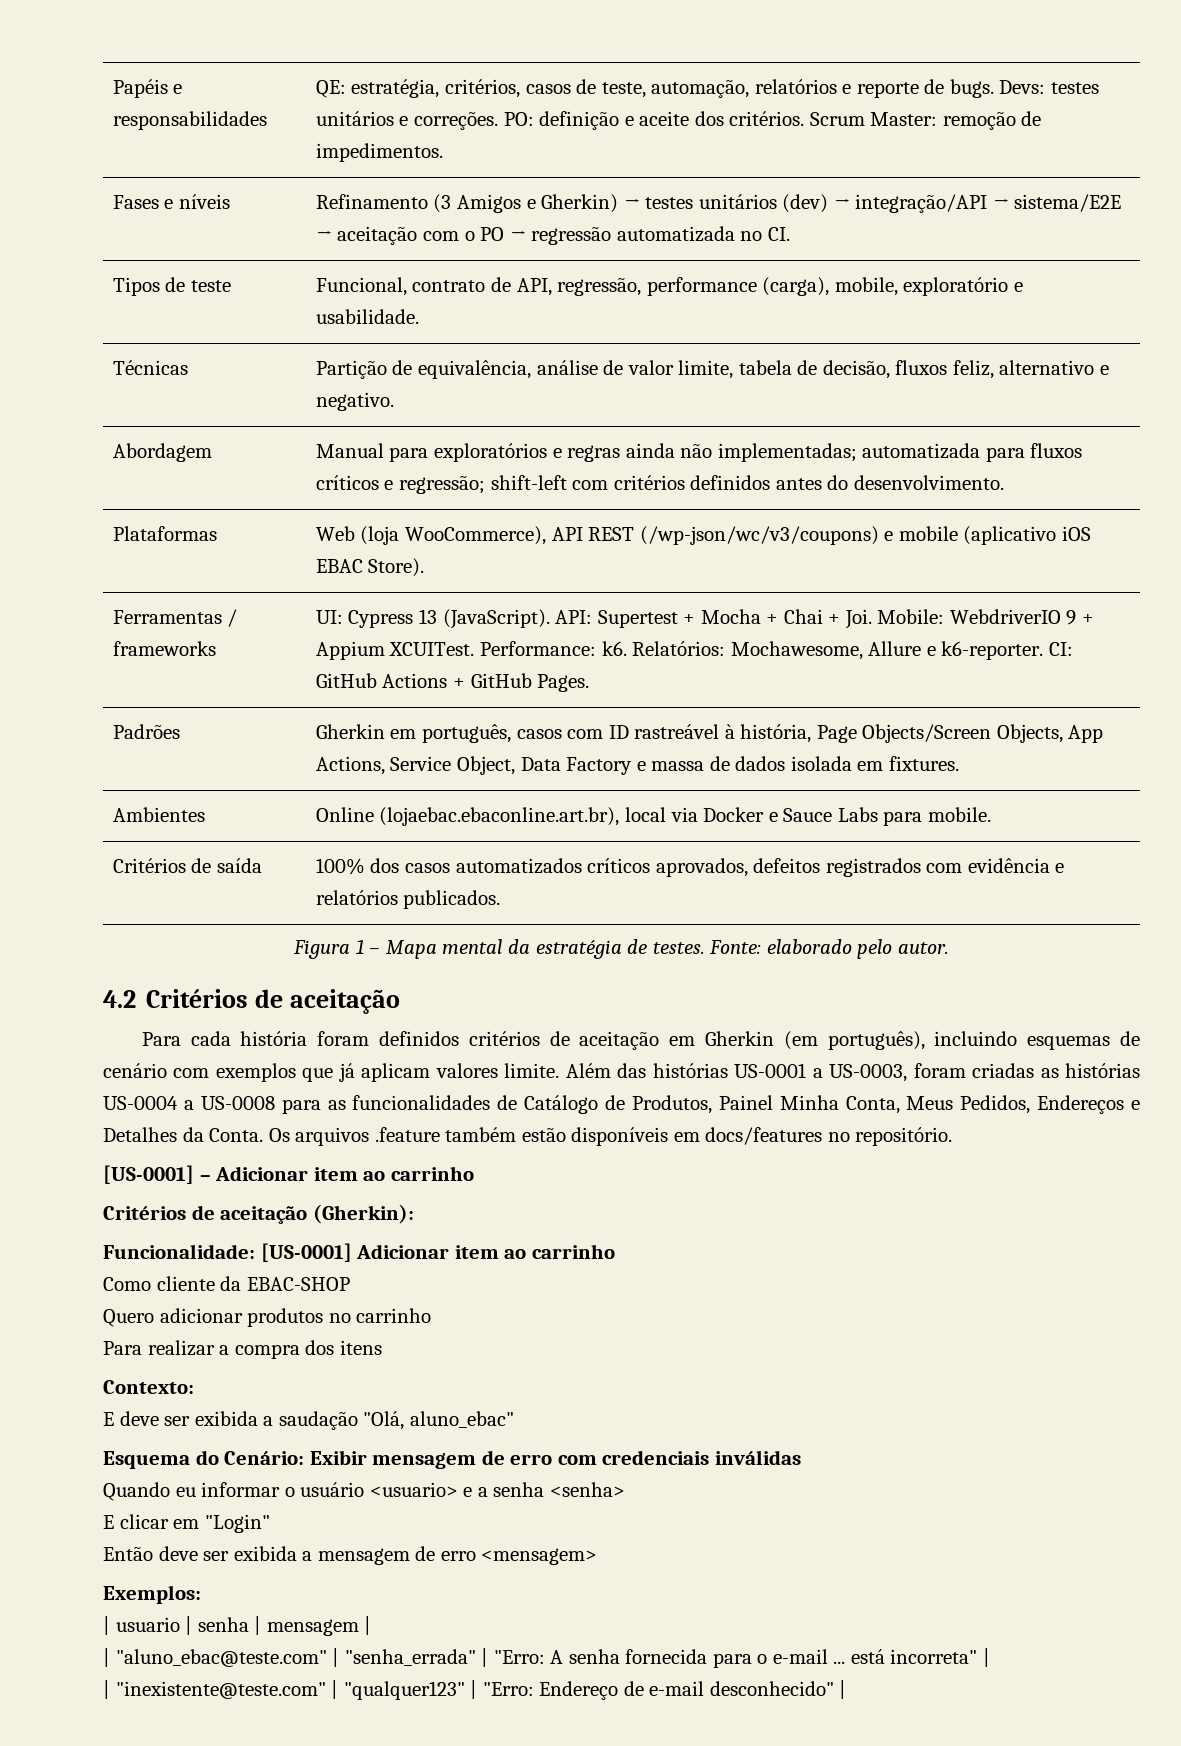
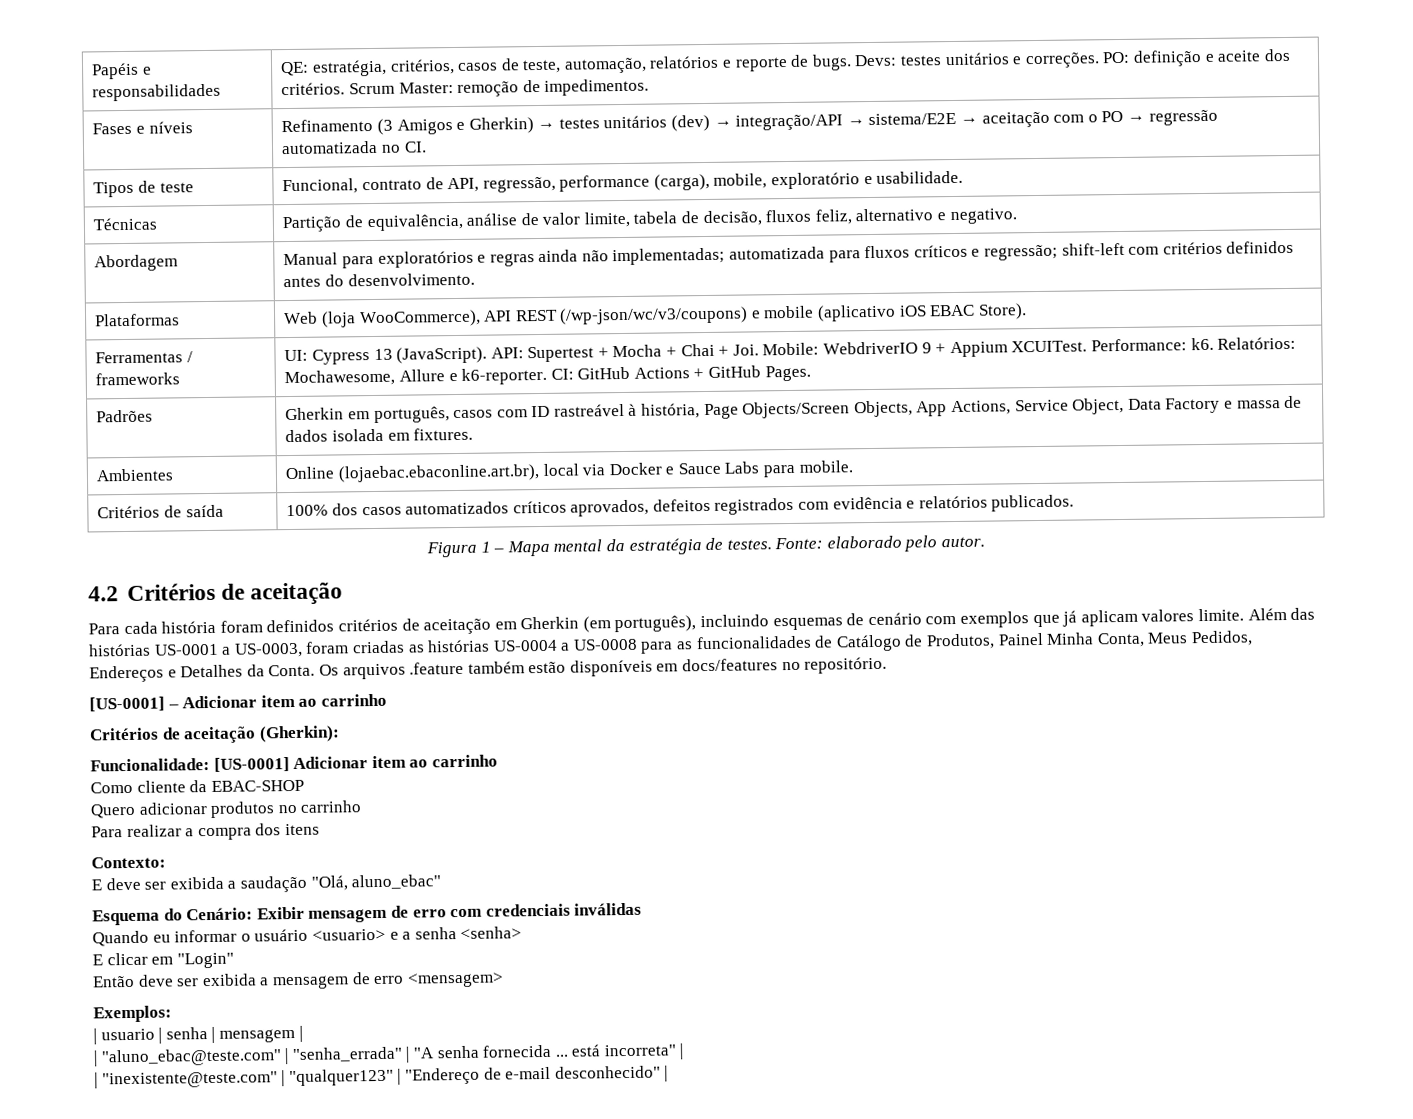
[493,1649,828,1668] "Erro: A senha fornecida para o e-mail -> [412,1044,552,1059] "A senha fornecida
[482,1681,619,1700] "Erro: Endereço -> [404,1067,480,1085] "Endereço

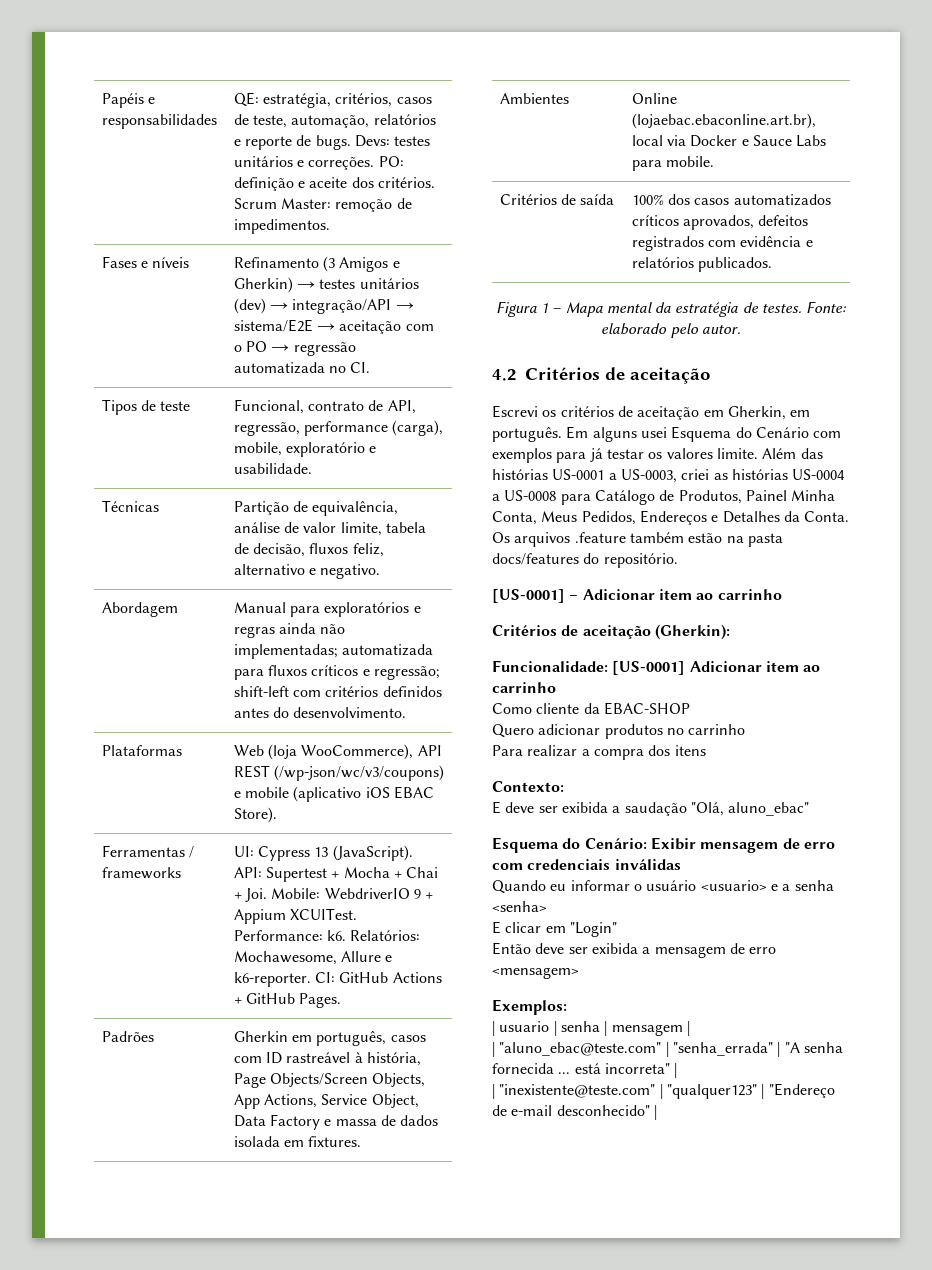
[88,609,1138,635] Para cada história foram definidos critérios de aceitação em Gherkin (em português), incluindo esquemas de cenário com exemplos que já aplicam -> [492,405,811,420] [492,426,842,442] [492,448,663,463] Escrevi os critérios de aceitação em Gherkin, em português. Em alguns usei Esquema do Cenário com exemplos para já testar os
[305,640,405,654] foram criadas -> [681,469,710,480] criei
[676,635,834,650] as funcionalidades de -> (591, 499) none
[569,658,801,677] disponíveis em docs/features no -> [726,533,783,547] [492,553,600,565] na pasta docs/features do

